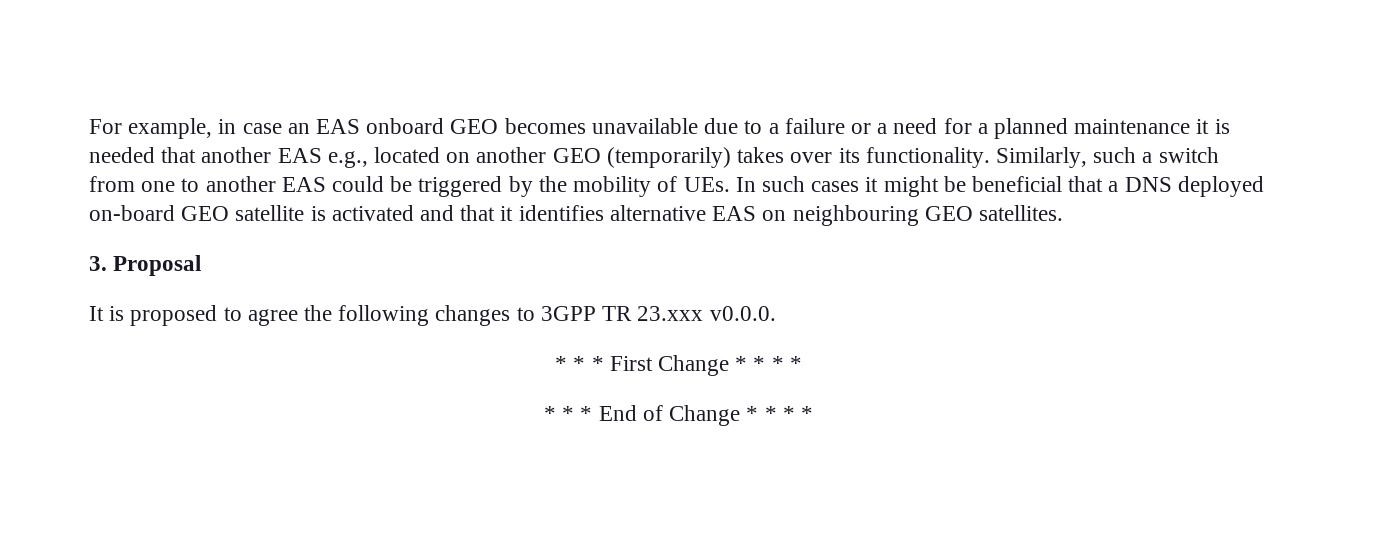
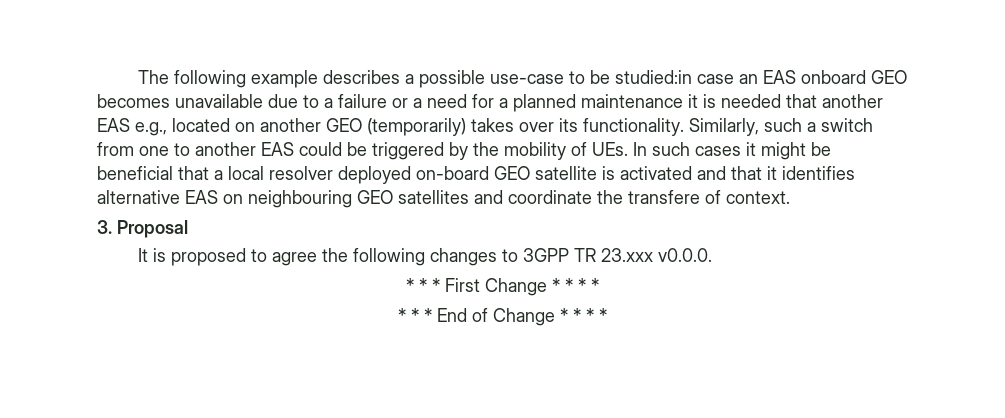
[89,118,237,139] For example, in -> [138,70,693,88] The following example describes a possible use-case to be studied:in
[1124,177,1172,192] DNS -> [228,166,333,180] local resolver
[978,205,1063,221] satellites. -> [398,190,790,204] satellites and coordinate the transfere of context.

